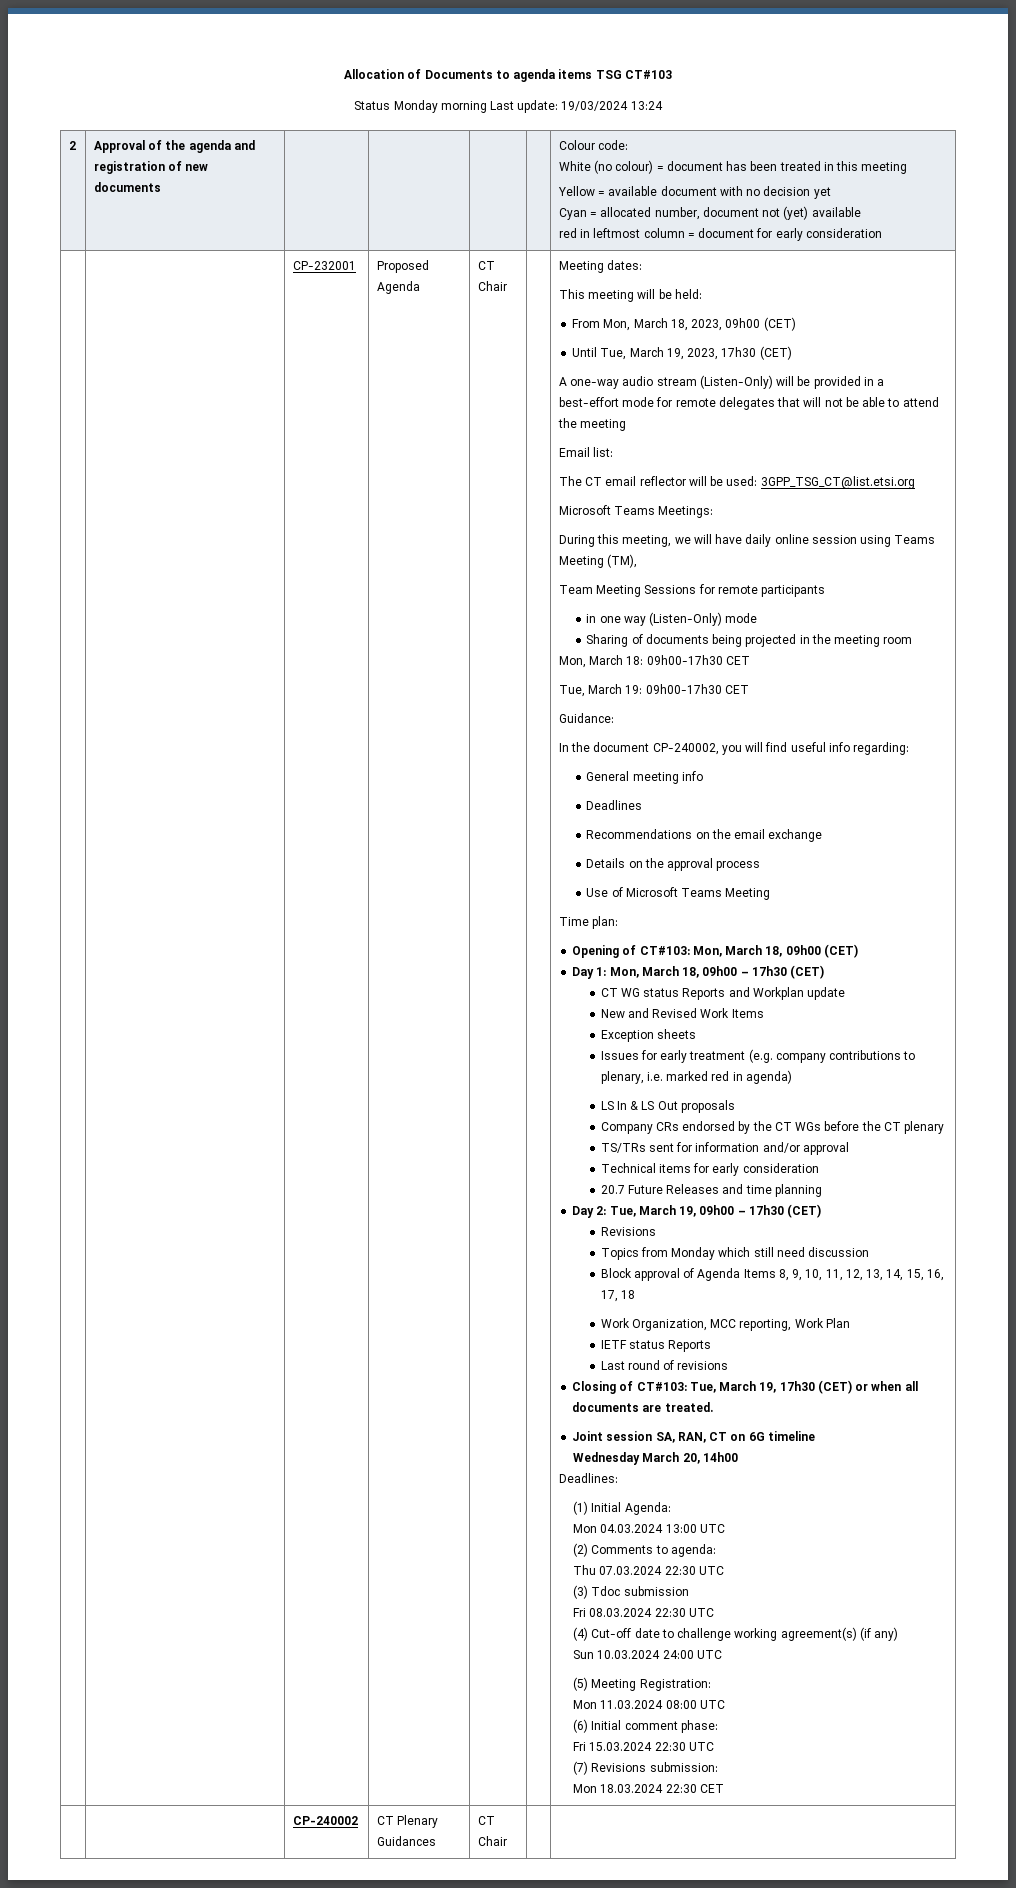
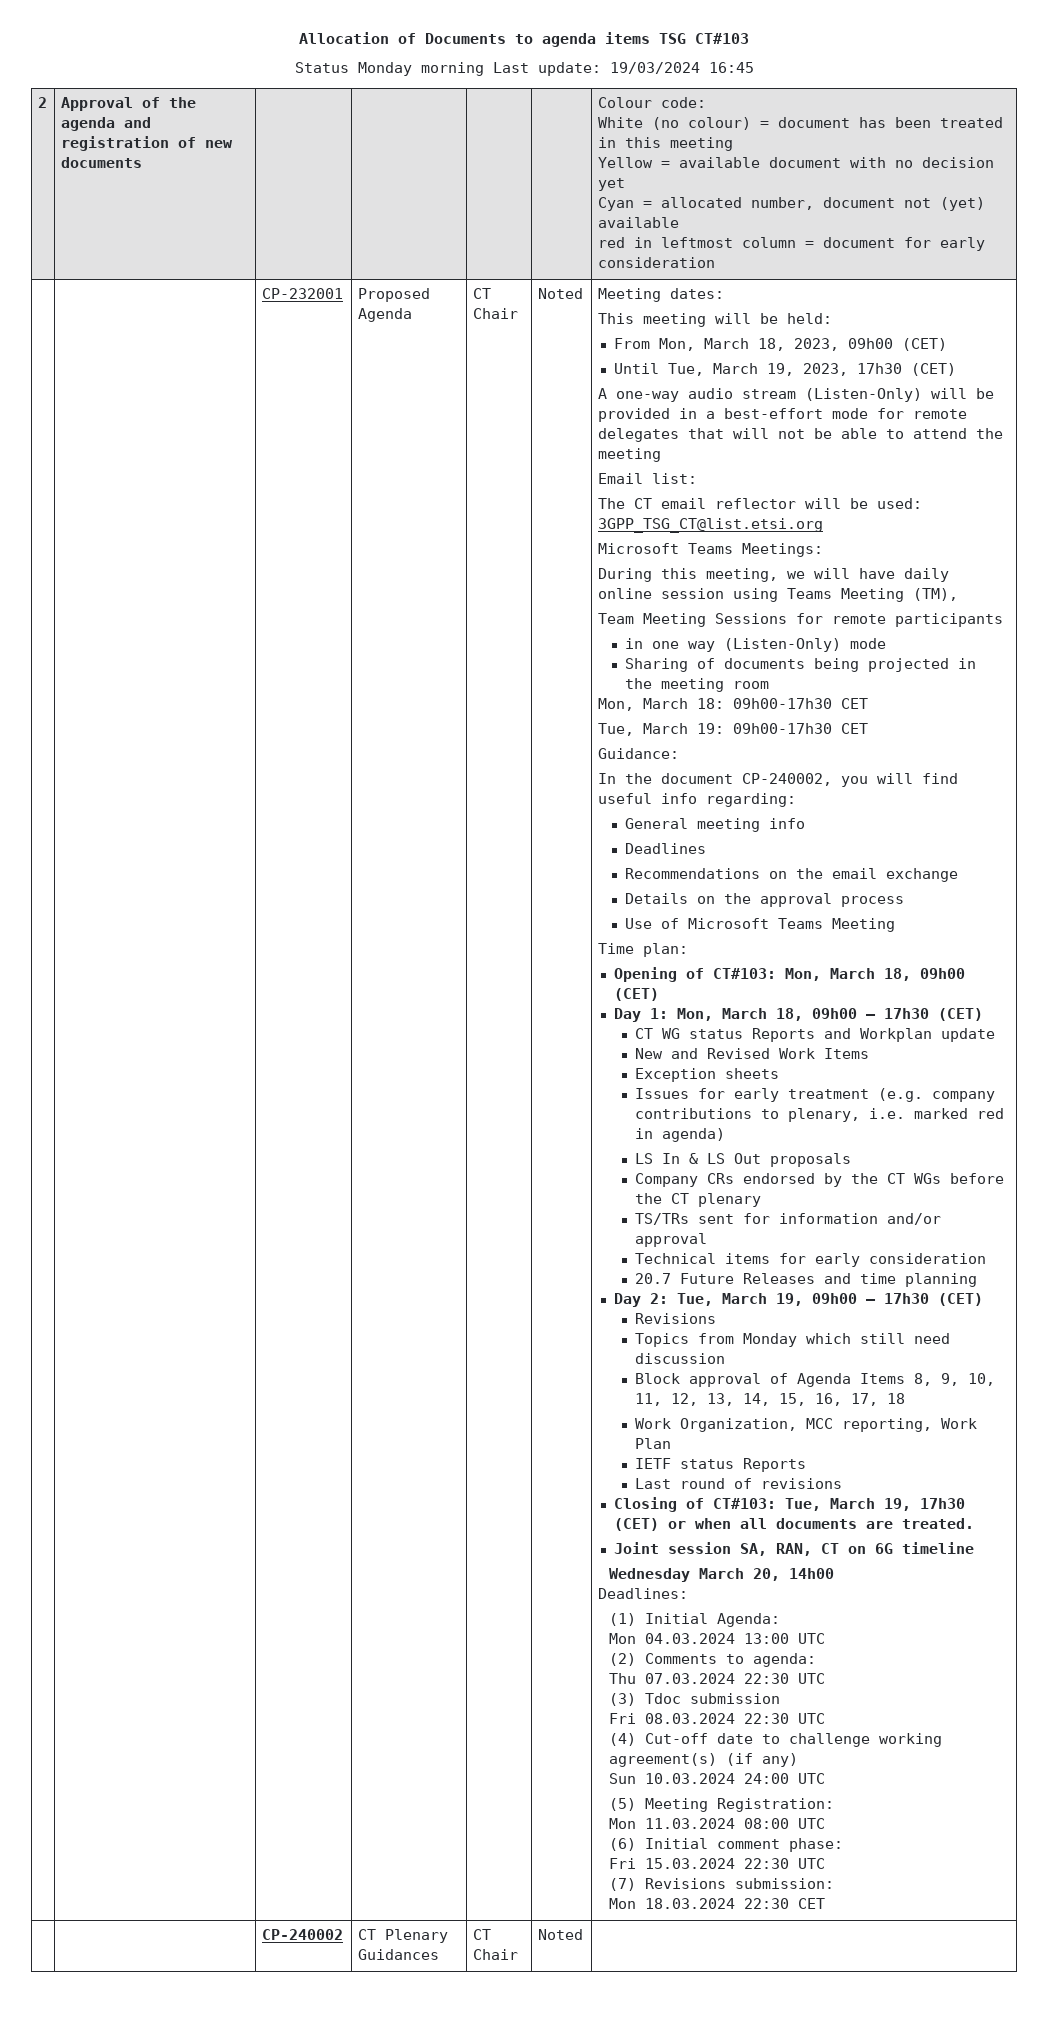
[630,101,663,110] 13:24 -> [708,62,754,73] 16:45
(507, 286) none -> [537,288,583,299] Noted
(507, 1841) none -> [537,1929,583,1940] Noted

